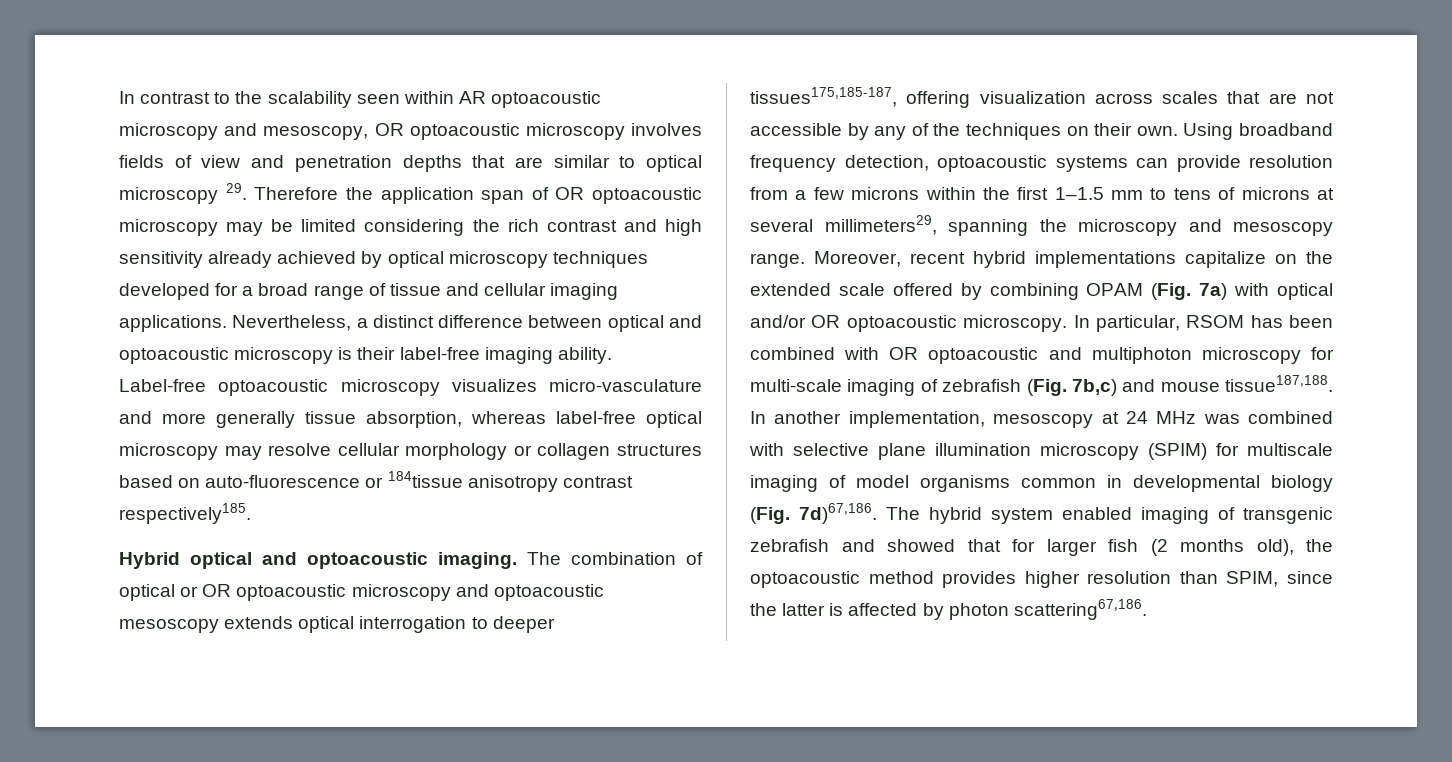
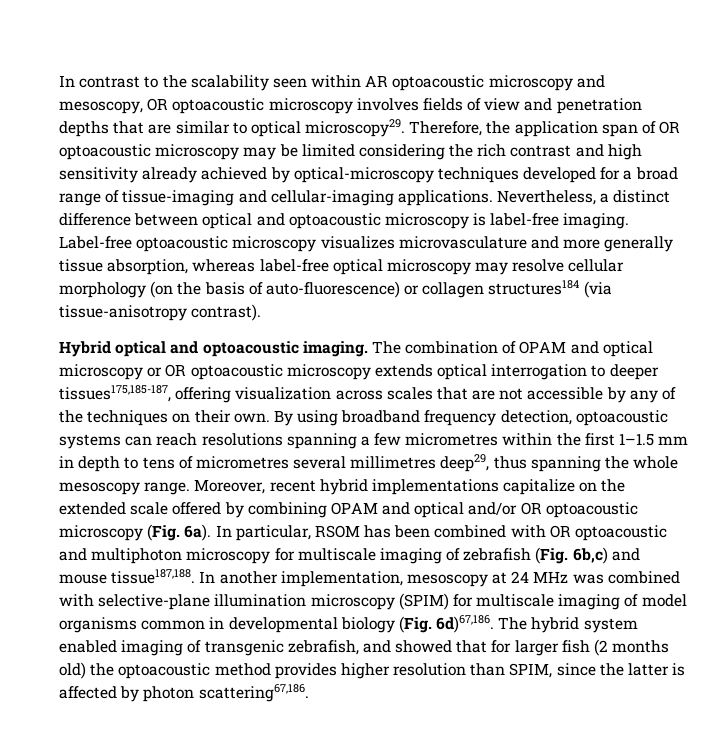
[119,183,339,204] microscopy 29. Therefore -> [305,119,483,137] microscopy29. Therefore,
[387,251,548,268] optical microscopy -> [293,167,434,183] optical-microscopy
[389,283,619,300] tissue and cellular imaging -> [122,190,394,206] tissue-imaging and cellular-imaging
[357,347,612,364] their label-free imaging ability. -> [490,213,630,229] label-free imaging.
[549,379,702,392] micro-vasculature -> [398,236,527,249] microvasculature
[513,443,702,460] [119,471,633,492] [119,503,251,524] or collagen structures based on auto-fluorescence or 184tissue anisotropy contrast respectively185. -> [150,280,612,298] [59,304,262,321] (on the basis of auto-fluorescence) or collagen structures184 (via tissue-anisotropy contrast).
[119,584,175,601] optical -> [519,341,653,357] [59,364,143,380] OPAM and optical microscopy
[455,584,604,601] [119,619,219,633] and optoacoustic mesoscopy -> (371, 372) none
[1183,123,1234,140] Using -> [273,410,339,426] By using
[1176,155,1333,172] [750,187,788,200] provide resolution from -> [156,433,357,449] reach resolutions spanning
[851,187,920,200] microns -> [405,433,499,446] micrometres
(1144, 195) none -> [59,456,121,472] in depth
[1241,187,1334,200] [750,215,1222,236] microns at several millimeters29, spanning the microscopy and -> [195,454,679,472] micrometres several millimetres deep29, thus spanning the whole
[1151,283,1270,300] (Fig. 7a) with -> [382,502,411,515] and
[963,315,1068,332] microscopy. -> [59,524,212,541] microscopy (Fig. 6a).
[750,379,842,392] multi-scale -> [297,548,376,561] multiscale
[1071,379,1117,396] 7b,c) -> [572,547,608,564] 6b,c)
[793,443,926,460] selective plane -> [98,594,211,610] selective-plane
[799,503,877,524] 7d)67,186. -> [436,615,495,633] 6d)67,186.
[750,539,829,552] zebrafish -> [287,640,359,655] zebrafish,
[1256,539,1294,556] old), -> [59,662,86,679] old)

